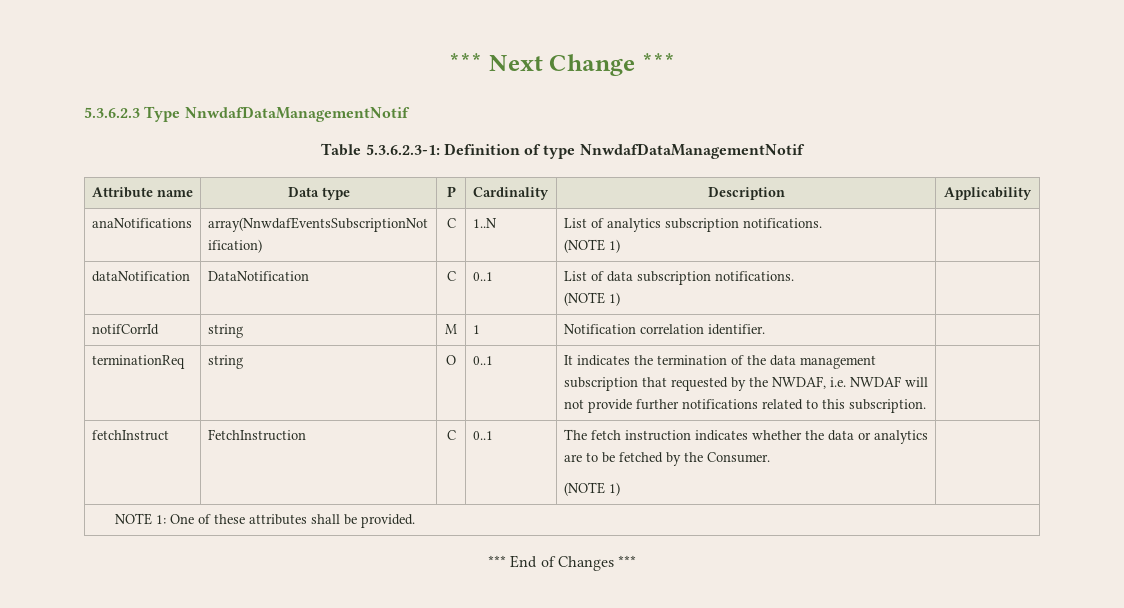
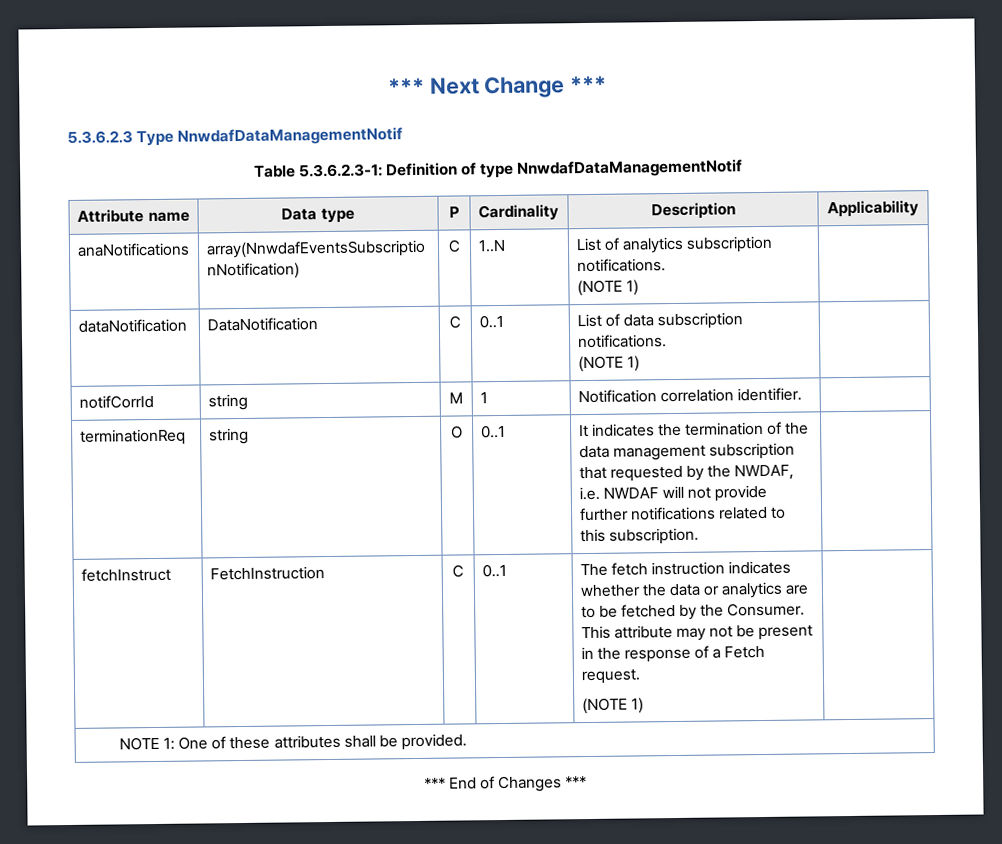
(770, 457) none -> [580,624,814,642] [580,645,766,663] [580,668,641,685] This attribute may not be present in the response of a Fetch request.

